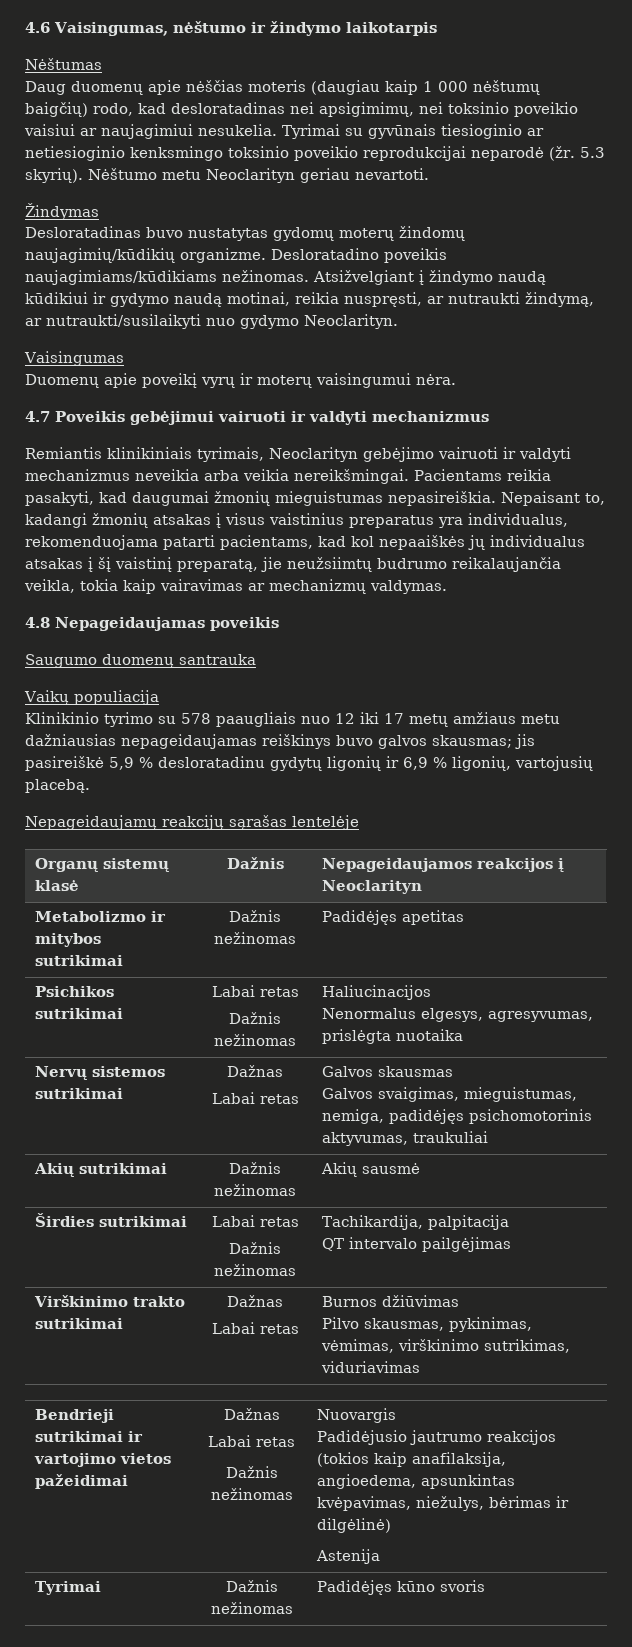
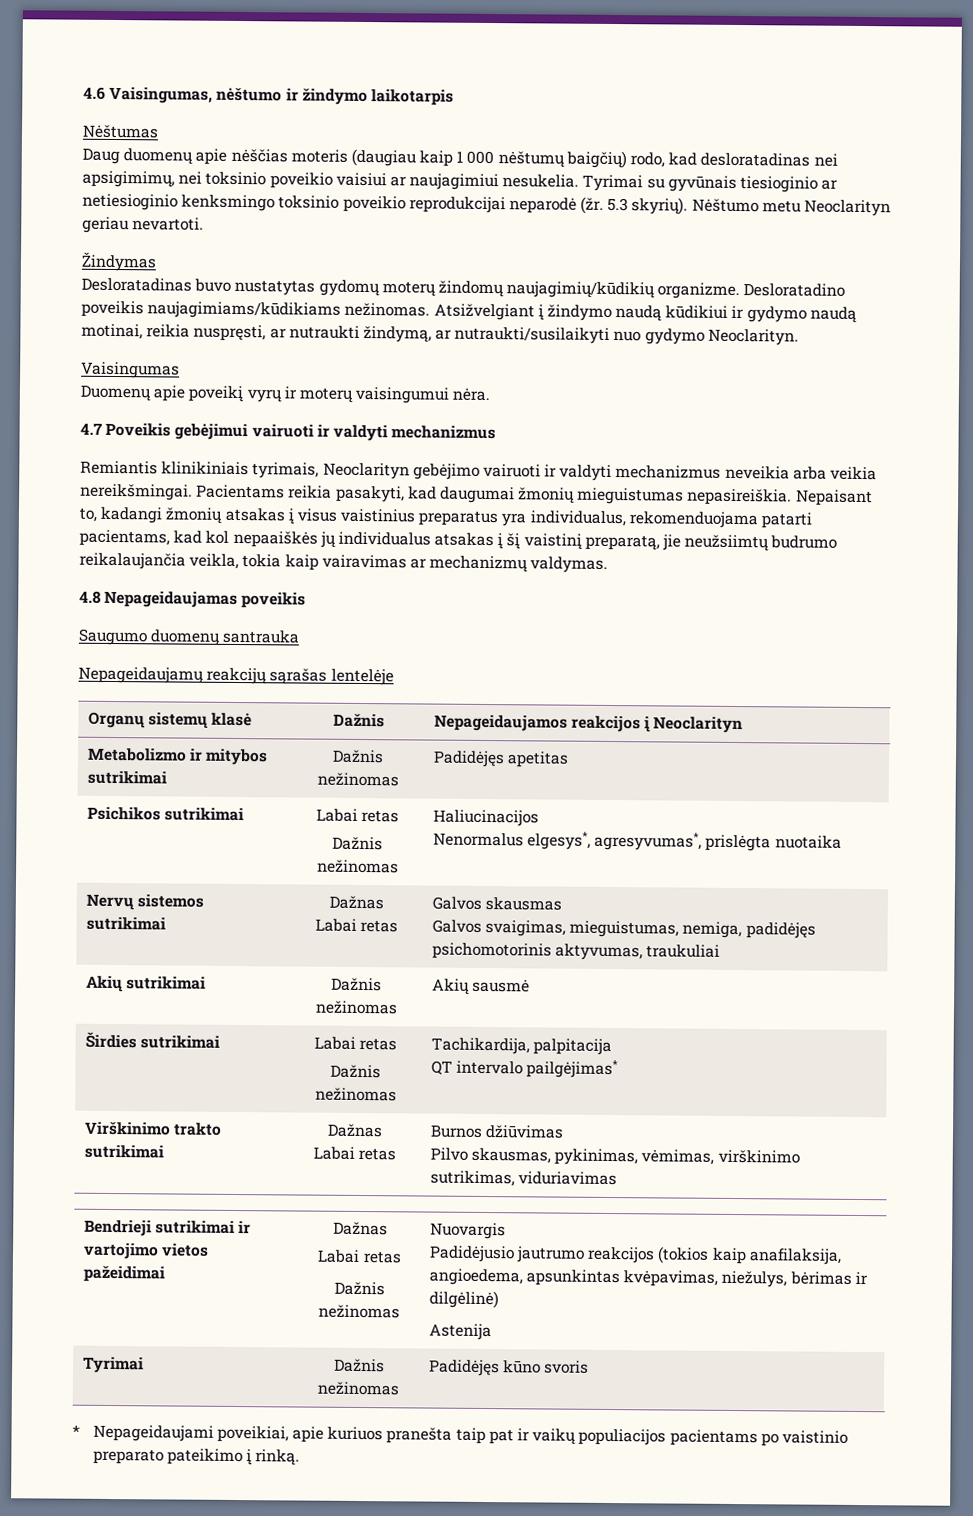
[24,690,159,705] [25,712,560,727] [25,734,535,749] [25,756,593,771] [25,779,90,793] // Vaikų populiacija // Klinikinio tyrimo su 578 paaugliais nuo 12 iki 17 metų amžiaus metu dažniausias nepageidaujamas reiškinys buvo galvos skausmas; jis pasireiškė 5,9 % desloratadinu gydytų ligonių ir 6,9 % ligonių, vartojusių placebą. -> (301, 636) none
[420,1008,593,1022] elgesys, agresyvumas, -> [527,831,703,851] elgesys*, agresyvumas*,
[421,1237,511,1252] pailgėjimas -> [526,1059,619,1079] pailgėjimas*
(485, 1586) none -> [72,1424,848,1447] [92,1448,301,1466] // * Nepageidaujami poveikiai, apie kuriuos pranešta taip pat ir vaikų populiacijos pacientams po vaistinio preparato pateikimo į rinką.

